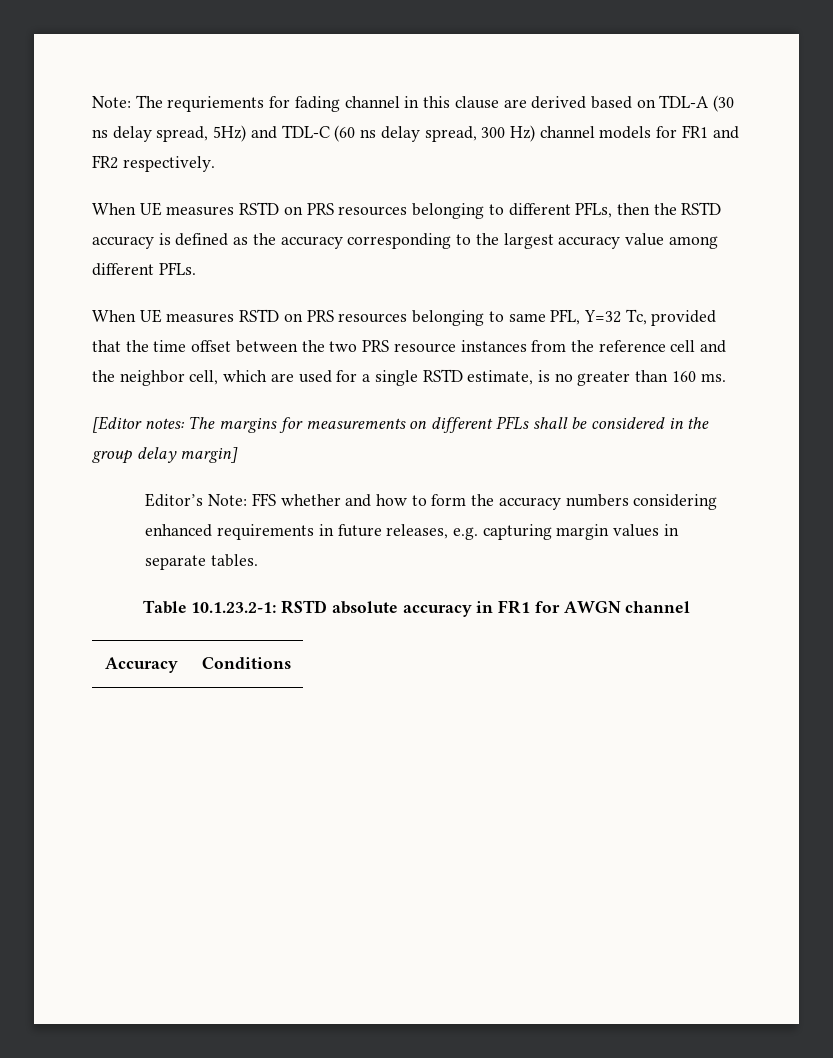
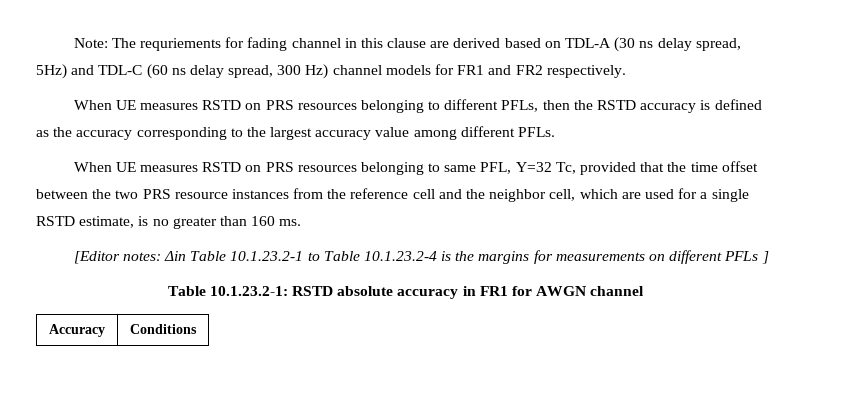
[188,416,216,429] The -> [163,251,475,261] Δin Table 10.1.23.2-1 to Table 10.1.23.2-4 is the
[532,417,710,429] [92,447,239,464] [145,493,718,510] [145,524,679,540] [145,554,259,570] shall be considered in the group delay margin] // Editor’s Note: FFS whether and how to form the accuracy numbers considering enhanced requirements in future releases, e.g. capturing margin values in separate tables. -> [761,251,769,264] ]

